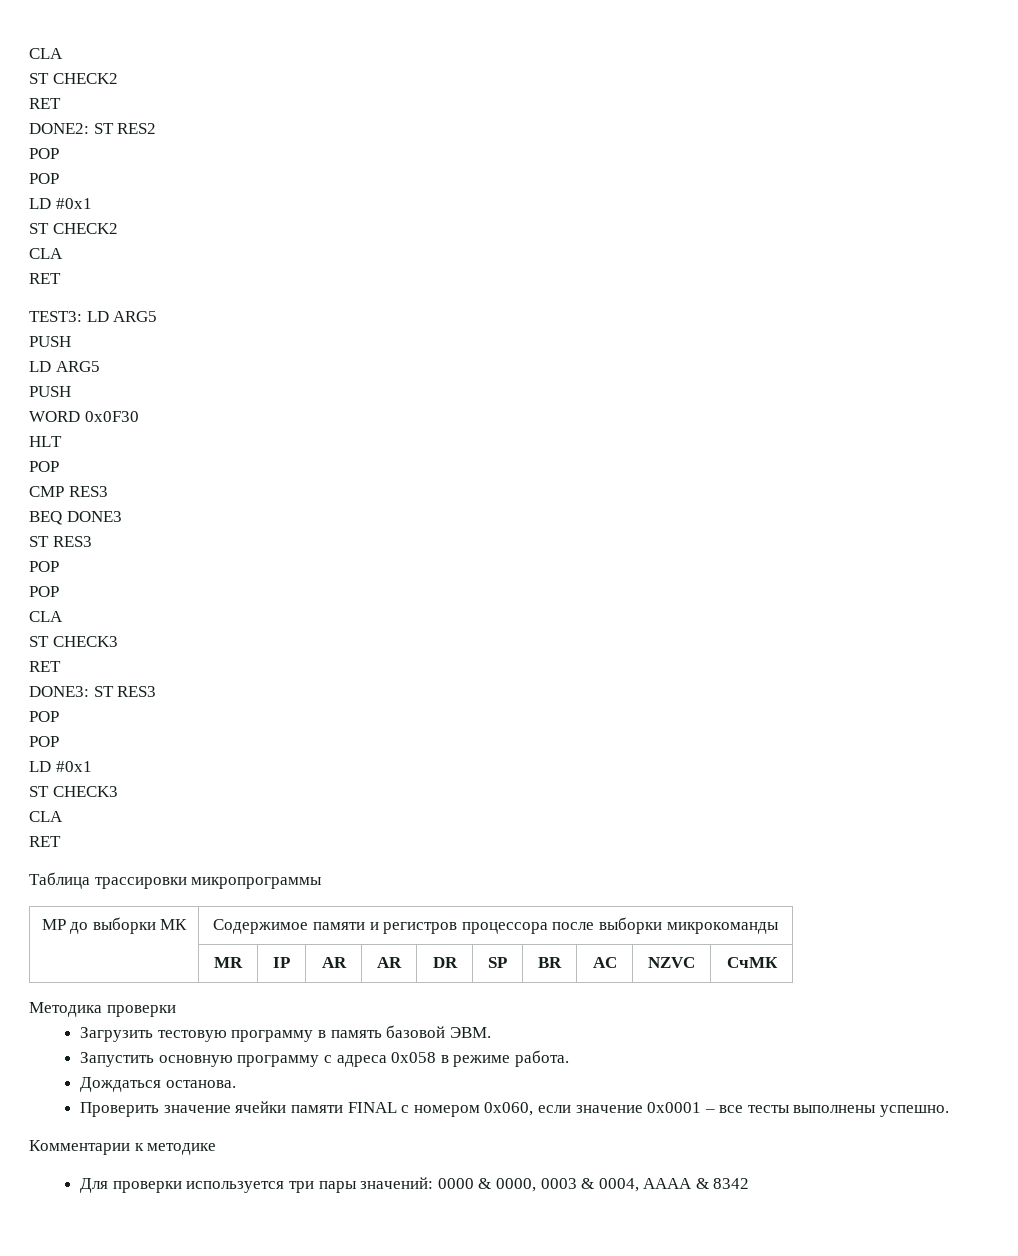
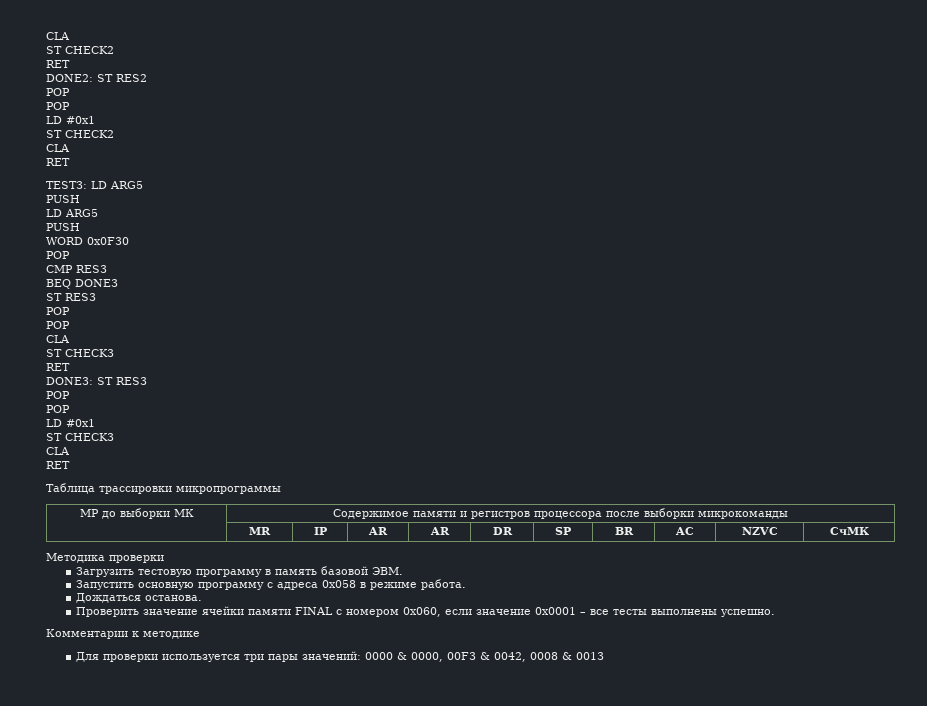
[29,436,62,447] // HLT -> (129, 241) none
[540,1178,750,1192] 0003 & 0004, AAAA & 8342 -> [447,652,605,662] 00F3 & 0042, 0008 & 0013

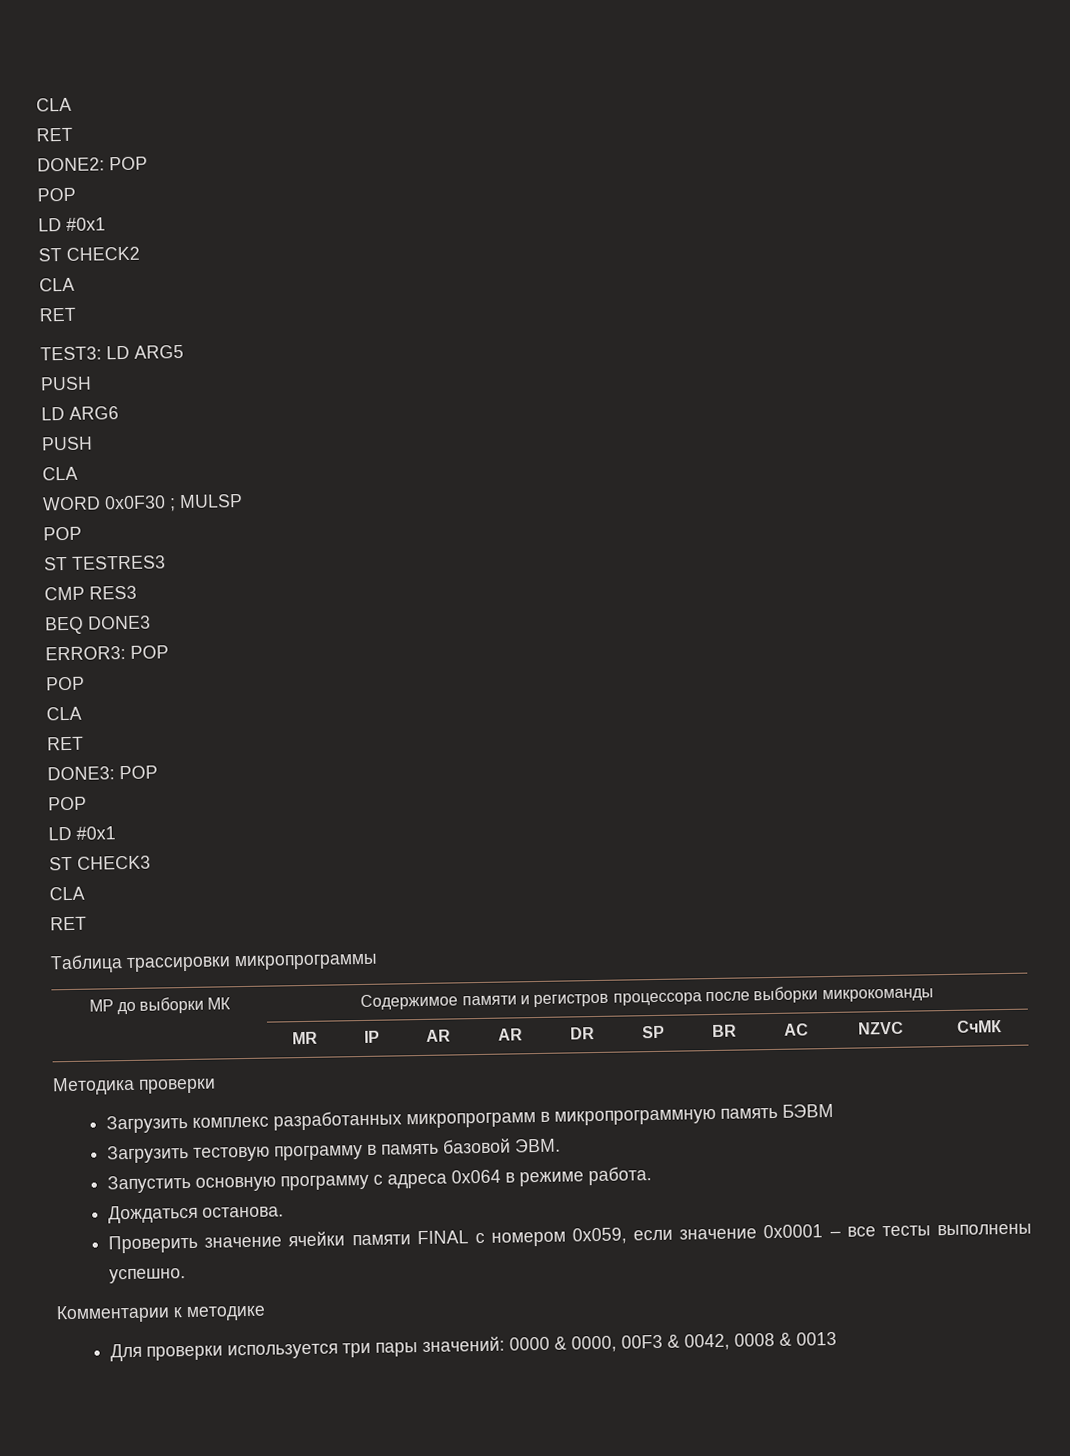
[46,32,70,40] [46,46,114,54] CLA // ST CHECK2 -> [36,97,72,112] CLA
[97,74,147,82] ST RES2 // -> (105, 164) none
[65,209,98,217] [46,223,80,231] ARG5 // PUSH -> [69,406,119,420] [41,436,93,451] [42,466,78,481] ARG6 // PUSH // CLA
[46,251,70,259] // POP -> [170,493,243,512] [43,526,82,541] [44,555,166,571] ; MULSP // POP // ST TESTRES3
[46,293,96,301] ST RES3 // -> [45,645,126,661] ERROR3:
[46,349,114,357] // ST CHECK3 -> (82, 713) none
[97,377,147,385] ST RES3 // -> (115, 773) none
(164, 559) none -> [106,1103,835,1134] // Загрузить комплекс разработанных микропрограмм в микропрограммную память БЭВМ
[322,580,357,588] 0x058 -> [451,1169,502,1184] 0x064
[403,607,442,617] 0x060, -> [572,1227,628,1245] 0x059,

